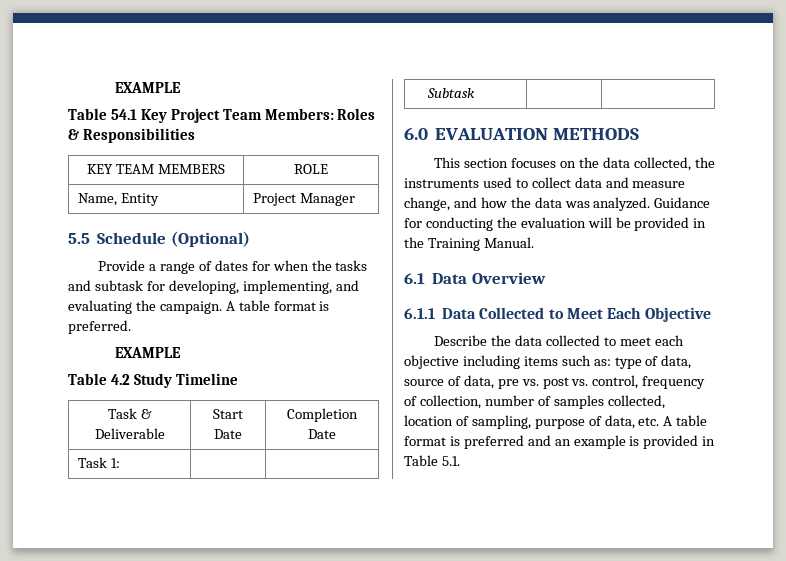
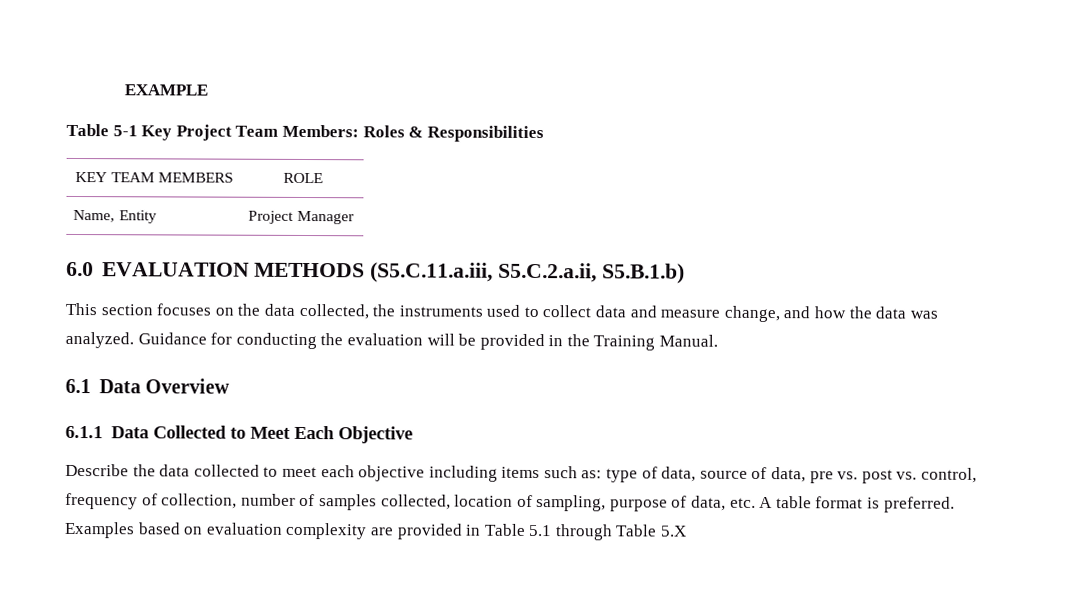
[114,82,181,93] [68,108,137,120] EXAMPLE // Table 54.1 -> [124,84,209,96] [66,123,138,137] EXAMPLE // Table 5-1
[68,231,250,247] [98,260,368,274] [68,280,359,294] [68,300,330,314] [68,320,131,334] [114,347,181,358] [68,373,238,388] [108,408,152,419] [94,428,165,439] [213,409,243,419] [214,429,242,439] [287,408,358,422] [308,429,336,439] [78,457,121,468] [427,88,476,98] // 5.5 Schedule (Optional) // Provide a range of dates for when the tasks and subtask for developing, implementing, and evaluating the campaign. A table format is preferred. // EXAMPLE // Table 4.2 Study Timeline // Task & Deliverable | Start Date | Completion Date // Task 1: | | // Subtask | | -> (355, 217) none
(640, 134) none -> [370,262,685,284] (S5.C.11.a.iii, S5.C.2.a.ii, S5.B.1.b)
[463,435,716,449] [404,455,460,466] preferred and an example is provided in Table 5.1. -> [883,496,955,513] [64,521,688,541] preferred. Examples based on evaluation complexity are provided in Table 5.1 through Table 5.X

